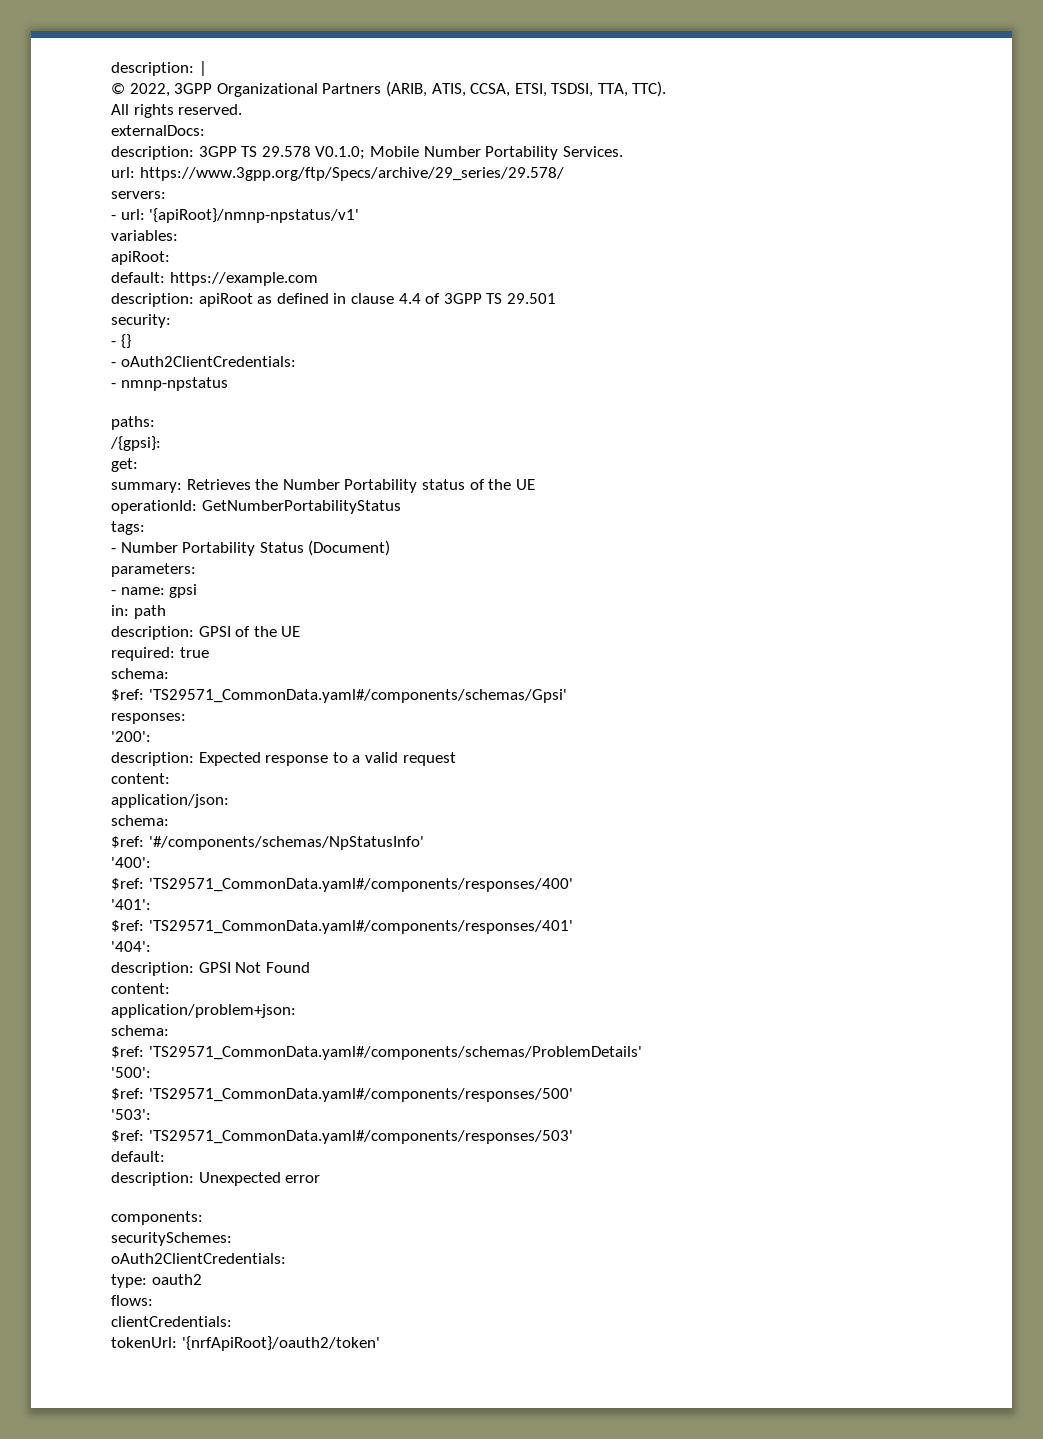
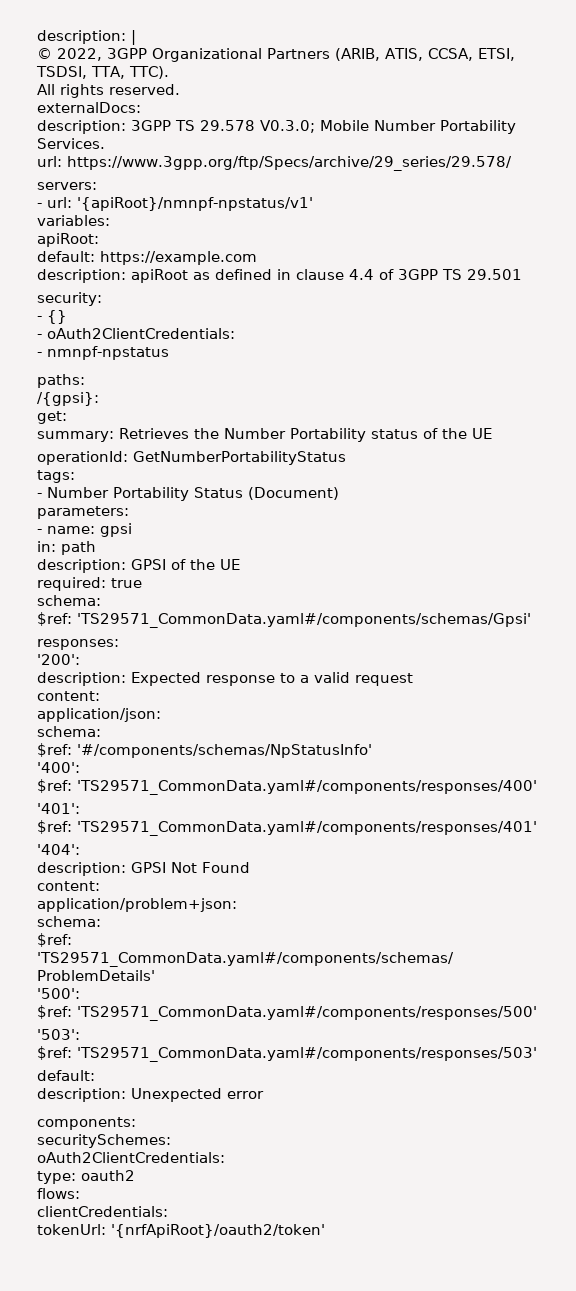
[315,146,366,160] V0.1.0; -> [260,120,315,133] V0.3.0;
[149,208,360,223] '{apiRoot}/nmnp-npstatus/v1' -> [77,197,313,211] '{apiRoot}/nmnpf-npstatus/v1'
[120,377,228,391] nmnp-npstatus -> [47,346,169,360] nmnpf-npstatus

